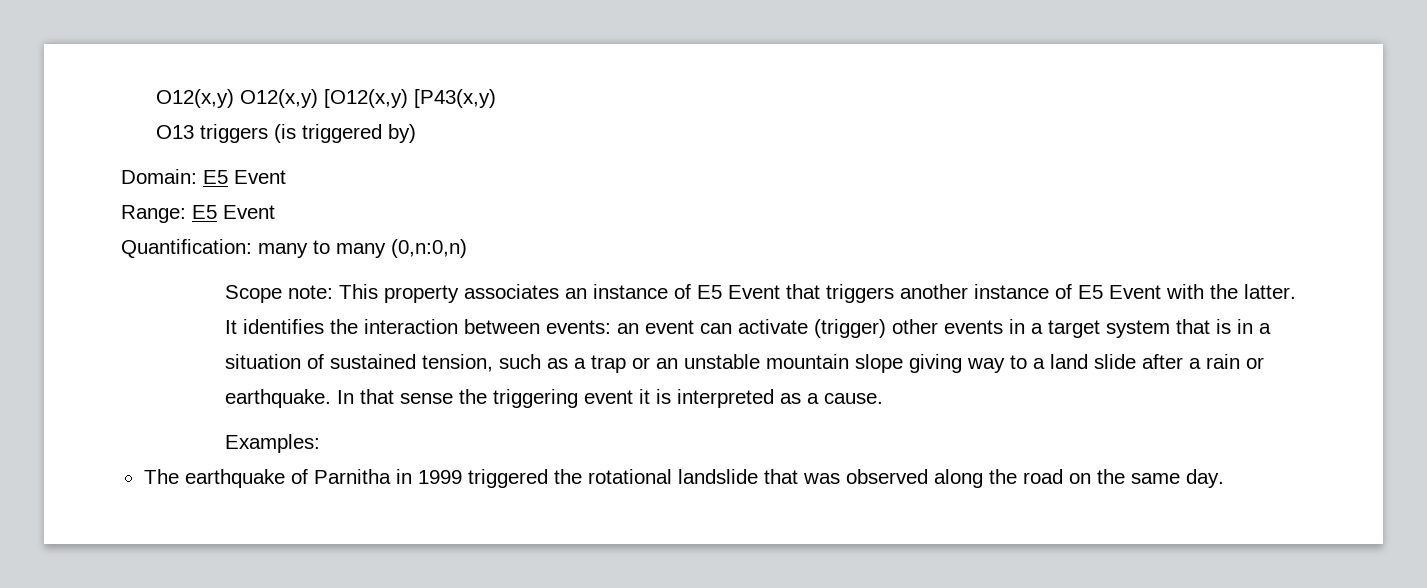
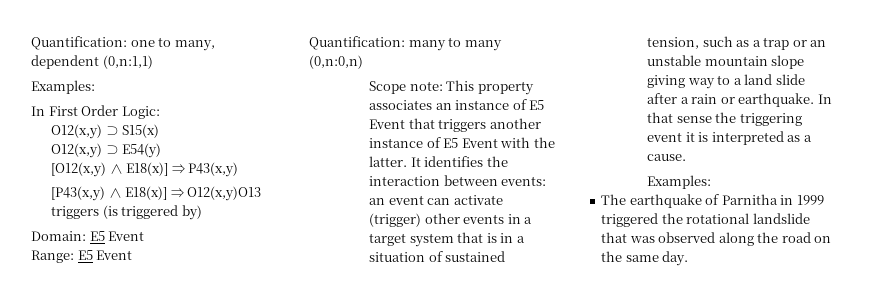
[155,89,496,108] [155,125,194,139] O12(x,y) O12(x,y) [O12(x,y) [P43(x,y) // O13 -> [31,36,215,51] [31,55,153,69] [31,80,95,94] [31,105,160,119] [51,124,160,139] [51,143,162,158] [51,162,239,177] [51,186,262,201] Quantification: one to many, dependent (0,n:1,1) // Examples: // In First Order Logic: // O12(x,y) ⊃ S15(x) // O12(x,y) ⊃ E54(y) // [O12(x,y) ∧ E18(x)] ⇒ P43(x,y) // [P43(x,y) ∧ E18(x)] ⇒ O12(x,y)O13

